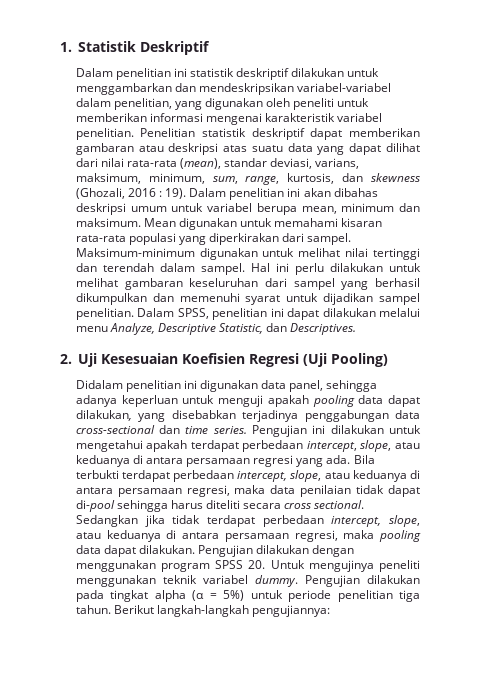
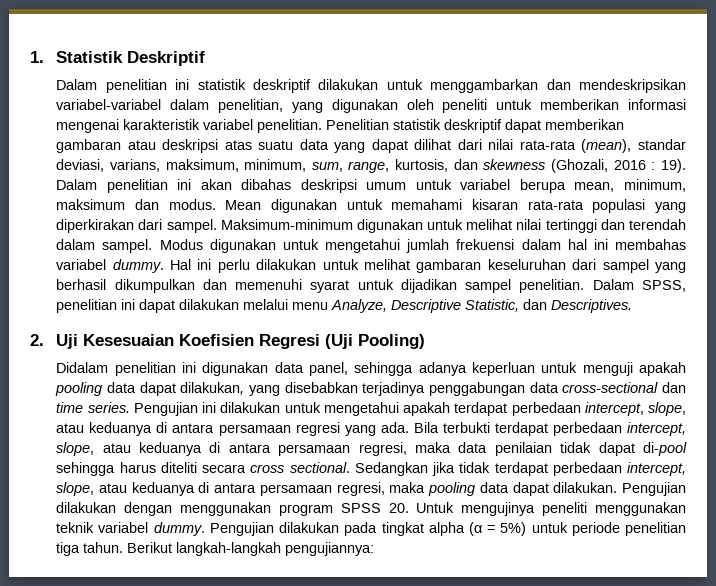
[341,203,420,212] [75,218,141,227] minimum dan maksimum. -> [624,179,686,192] [56,199,216,210] minimum, maksimum dan modus.
(245, 269) none -> [159,239,687,253] [56,259,164,273] Modus digunakan untuk mengetahui jumlah frekuensi dalam hal ini membahas variabel dummy.

